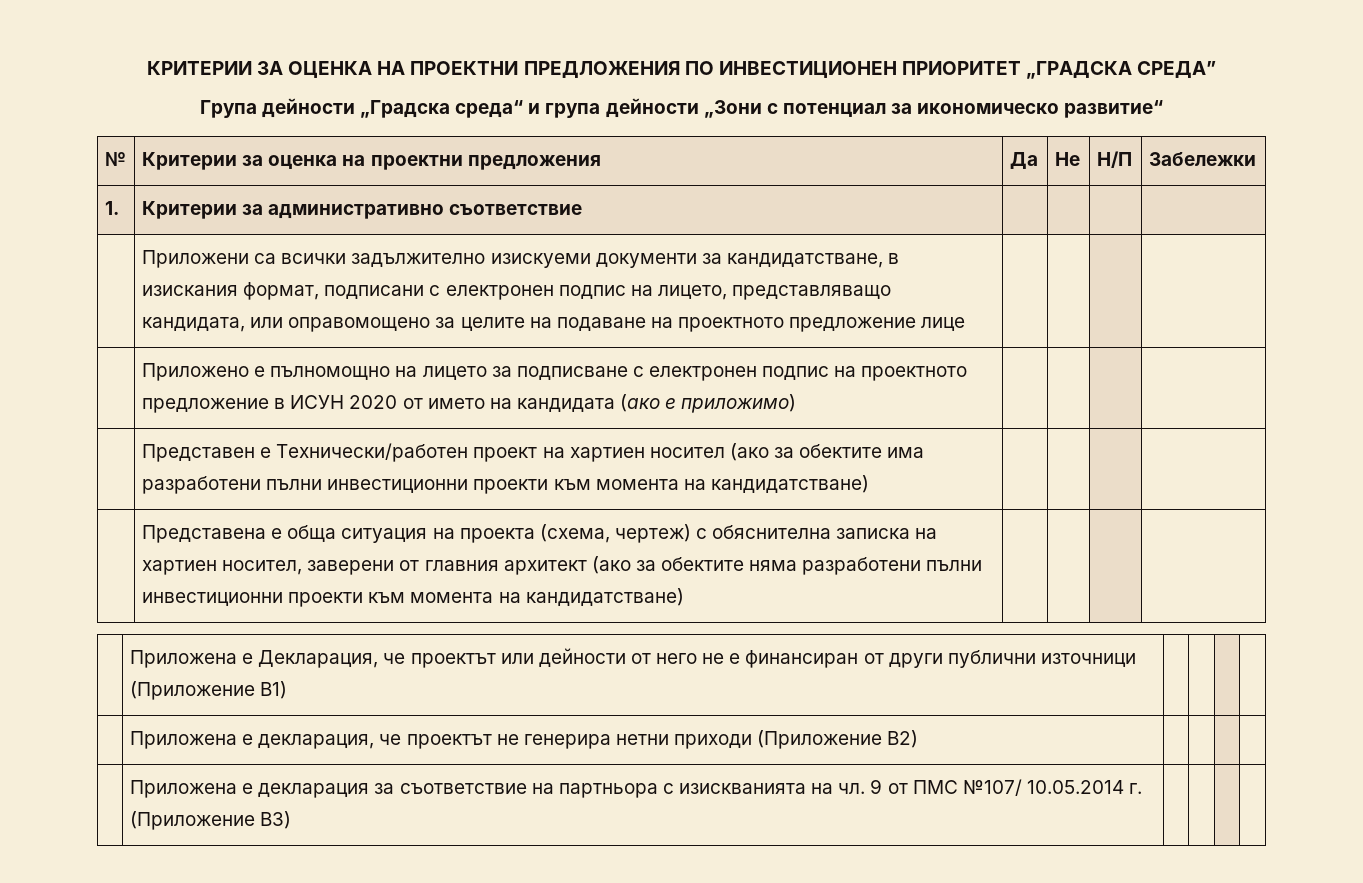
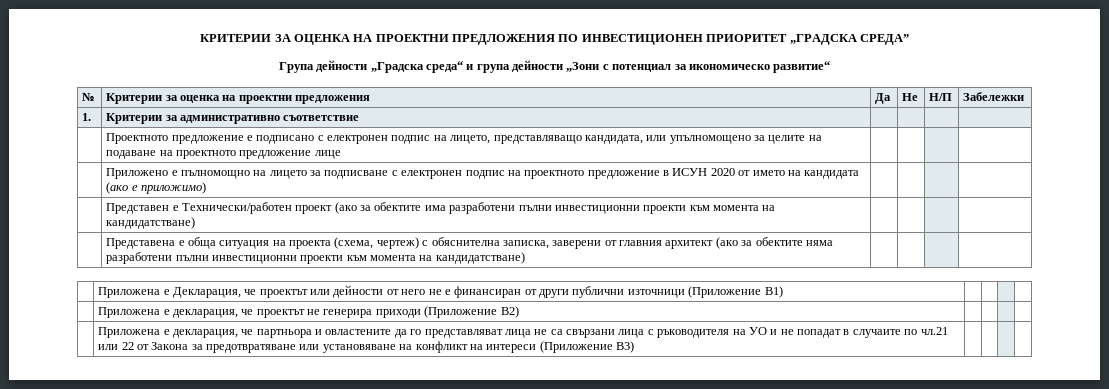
[141,250,900,268] [141,282,425,300] Приложени са всички задължително изискуеми документи за кандидатстване, в изискания формат, подписани -> [106,133,315,144] Проектното предложение е подписано
[288,317,431,332] оправомощено -> [669,135,751,144] упълномощено
[542,447,725,462] на хартиен носител -> (333, 209) none
[836,528,938,539] [141,560,303,575] записка на хартиен носител, -> [502,240,549,249] записка,
[615,734,669,745] нетни -> (373, 313) none
[258,779,1143,798] декларация за съответствие на партньора с изискванията на чл. 9 от ПМС №107/ 10.05.2014 г. -> [172,327,948,338] [98,341,537,353] декларация, че партньора и овластените да го представляват лица не са свързани лица с ръководителя на УО и не попадат в случаите по чл.21 или 22 от Закона за предотвратяване или установяване на конфликт на интереси

